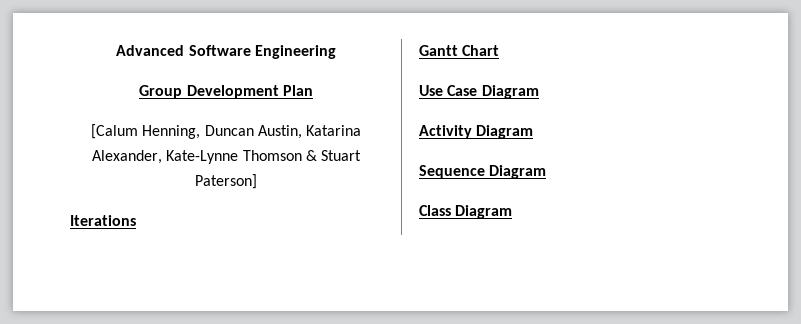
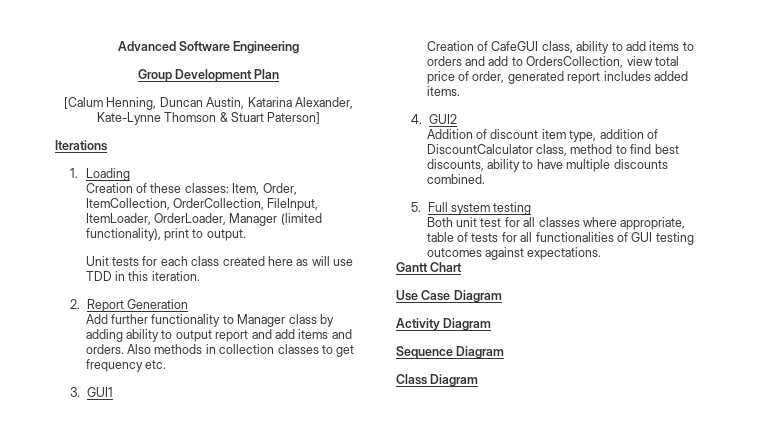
(136, 220) none -> [70,168,130,181] [85,183,297,195] [85,198,319,211] [85,213,322,226] [85,228,246,241] [85,256,354,266] [85,271,200,281] [70,299,188,312] [85,314,334,327] [85,329,352,342] [85,344,355,357] [85,359,167,372] [70,387,113,397] [426,41,694,54] [426,56,679,68] [426,71,688,84] [426,86,460,96] [411,114,457,124] [426,129,658,142] [426,144,679,156] [426,159,668,172] [426,174,485,184] [411,202,532,215] [426,217,686,230] [426,232,694,245] [426,247,602,260] // 1. Loading // Creation of these classes: Item, Order, ItemCollection, OrderCollection, FileInput, ItemLoader, OrderLoader, Manager (limited functionality), print to output. // Unit tests for each class created here as will use TDD in this iteration. // 2. Report Generation // Add further functionality to Manager class by adding ability to output report and add items and orders. Also methods in collection classes to get frequency etc. // 3. GUI1 // Creation of CafeGUI class, ability to add items to orders and add to OrdersCollection, view total price of order, generated report includes added items. // 4. GUI2 // Addition of discount item type, addition of DiscountCalculator class, method to find best discounts, ability to have multiple discounts combined. // 5. Full system testing // Both unit test for all classes where appropriate, table of tests for all functionalities of GUI testing outcomes against expectations.

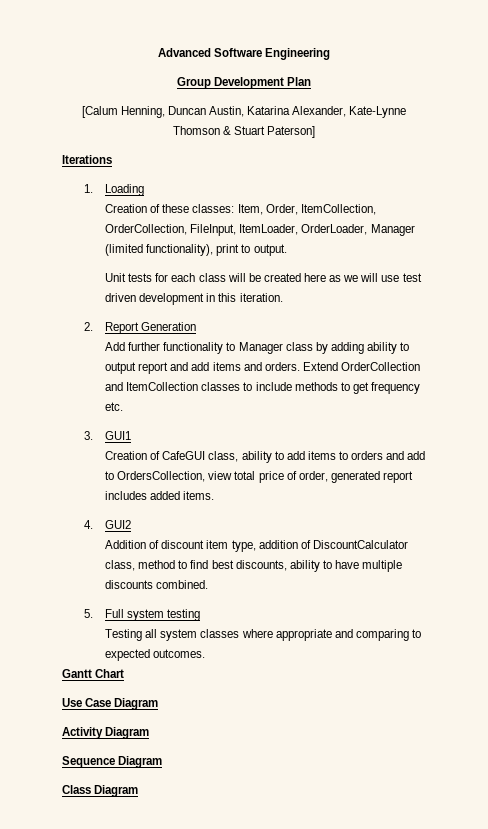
(220, 261) none -> [227,273,261,282] will be
(309, 262) none -> [343,275,359,282] we
[85,271,112,281] TDD -> [402,273,422,282] [105,293,205,305] test driven development
[127,344,319,354] Also methods in collection classes -> [302,362,421,371] [105,382,338,391] Extend OrderCollection and ItemCollection classes to include methods
[426,217,686,230] [426,232,694,245] [426,247,602,260] Both unit test for all classes where appropriate, table of tests for all functionalities of GUI testing outcomes against expectations. -> [105,629,422,641] [105,649,206,661] Testing all system classes where appropriate and comparing to expected outcomes.

